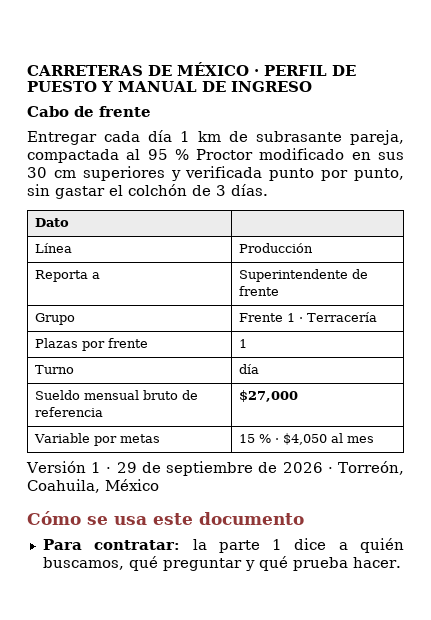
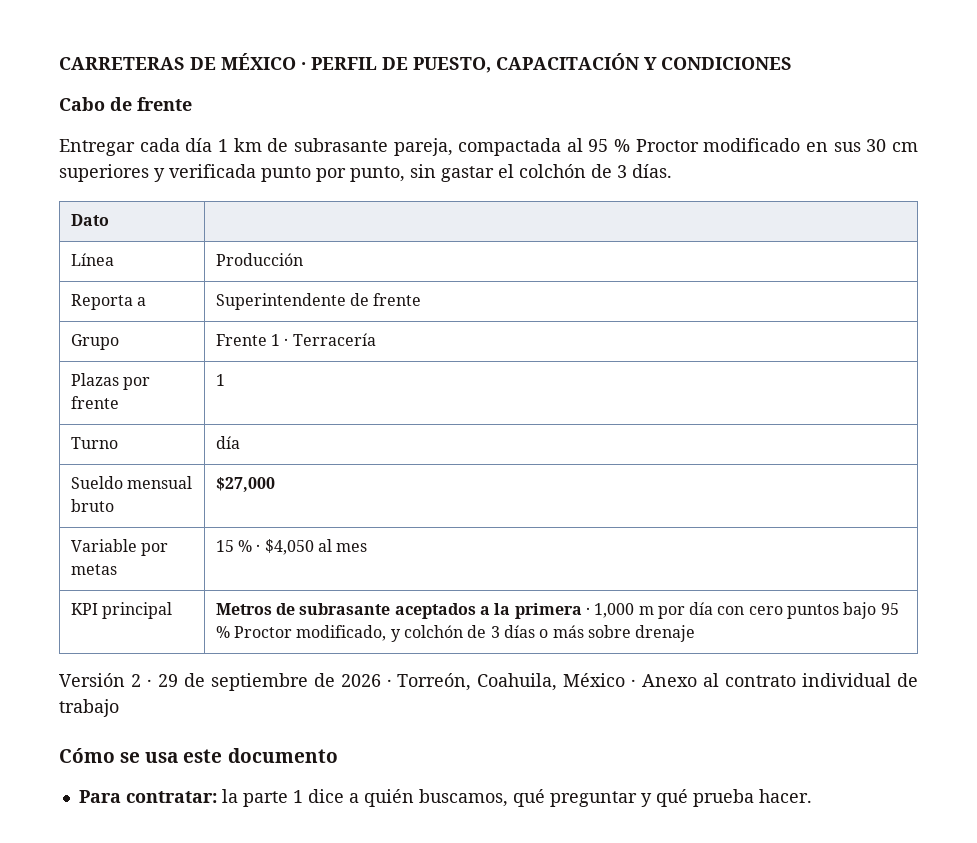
[27,81,312,92] PUESTO Y MANUAL DE INGRESO -> [413,53,792,73] PUESTO, CAPACITACIÓN Y CONDICIONES
[181,390,198,400] [34,407,103,417] de referencia -> (114, 505) none
(374, 439) none -> [70,602,172,619] [215,602,899,619] [215,625,696,642] // KPI principal | Metros de subrasante aceptados a la primera · 1,000 m por día con cero puntos bajo 95 % Proctor modificado, y colchón de 3 días o más sobre drenaje
[91,462,102,473] 1 -> [130,674,141,687] 2
(159, 485) none -> [631,673,919,687] [59,699,119,717] · Anexo al contrato individual de trabajo

